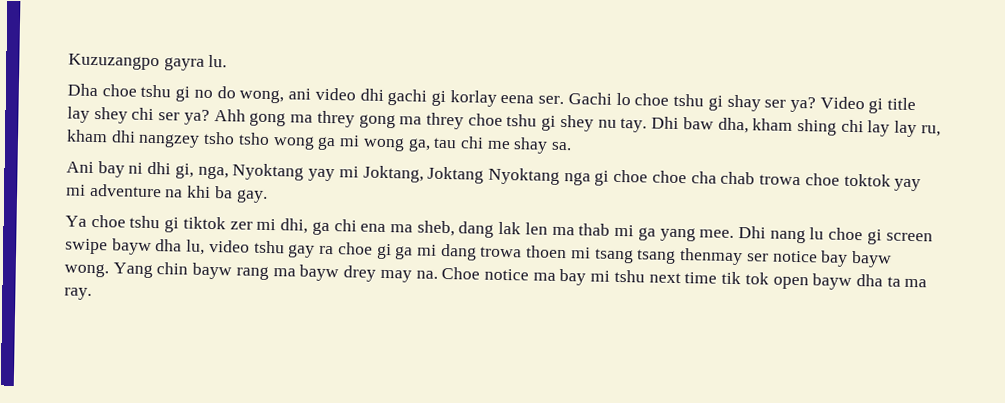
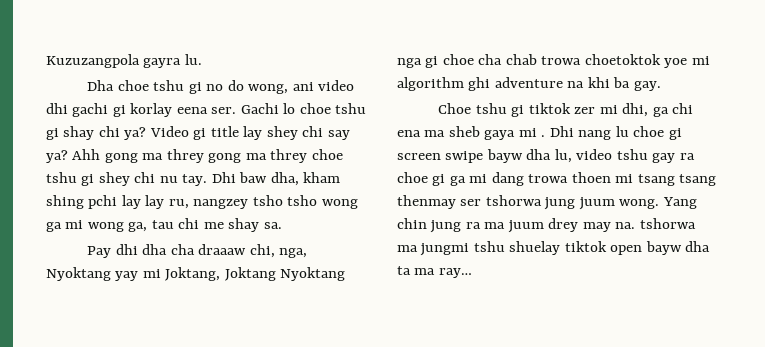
[68,53,160,71] Kuzuzangpo -> [46,54,140,68] Kuzuzangpola
[764,99,787,108] ser -> [98,126,120,137] chi
[158,112,181,121] ser -> [327,130,350,140] say
(594, 123) none -> [134,172,156,183] chi
[840,119,864,133] chi -> [88,195,118,209] pchi
[66,129,136,143] kham dhi -> (189, 204) none
[66,161,194,179] Ani bay ni dhi gi, -> [87,244,275,258] Pay dhi dha cha draaaw chi,
[651,170,687,184] choe -> (474, 59) none
[804,173,922,192] [66,184,86,196] choe toktok yay mi -> [584,54,710,68] [397,77,491,91] choetoktok yoe mi algorithm ghi
[65,214,126,228] Ya choe -> [438,103,472,114] Choe
[416,220,735,242] sheb, dang lak len ma thab mi ga yang mee. -> [448,126,546,140] sheb gaya mi .
[772,250,892,268] [64,262,769,286] notice bay bayw wong. Yang chin bayw rang ma bayw drey may na. Choe notice ma bay mi tshu next time tik tok -> [485,195,697,210] [397,218,696,233] [397,241,607,256] tshorwa jung juum wong. Yang chin jung ra ma juum drey may na. tshorwa ma jungmi tshu shuelay tiktok
[64,287,92,300] ray. -> [438,268,472,278] ray…

